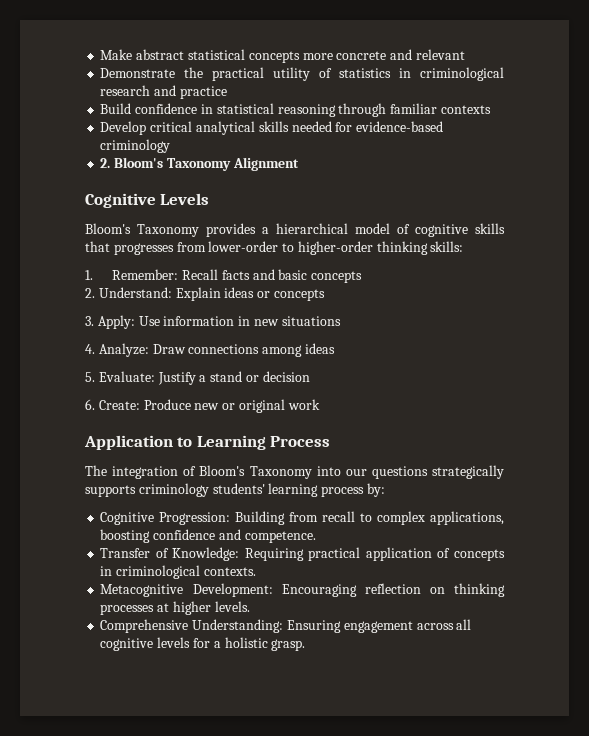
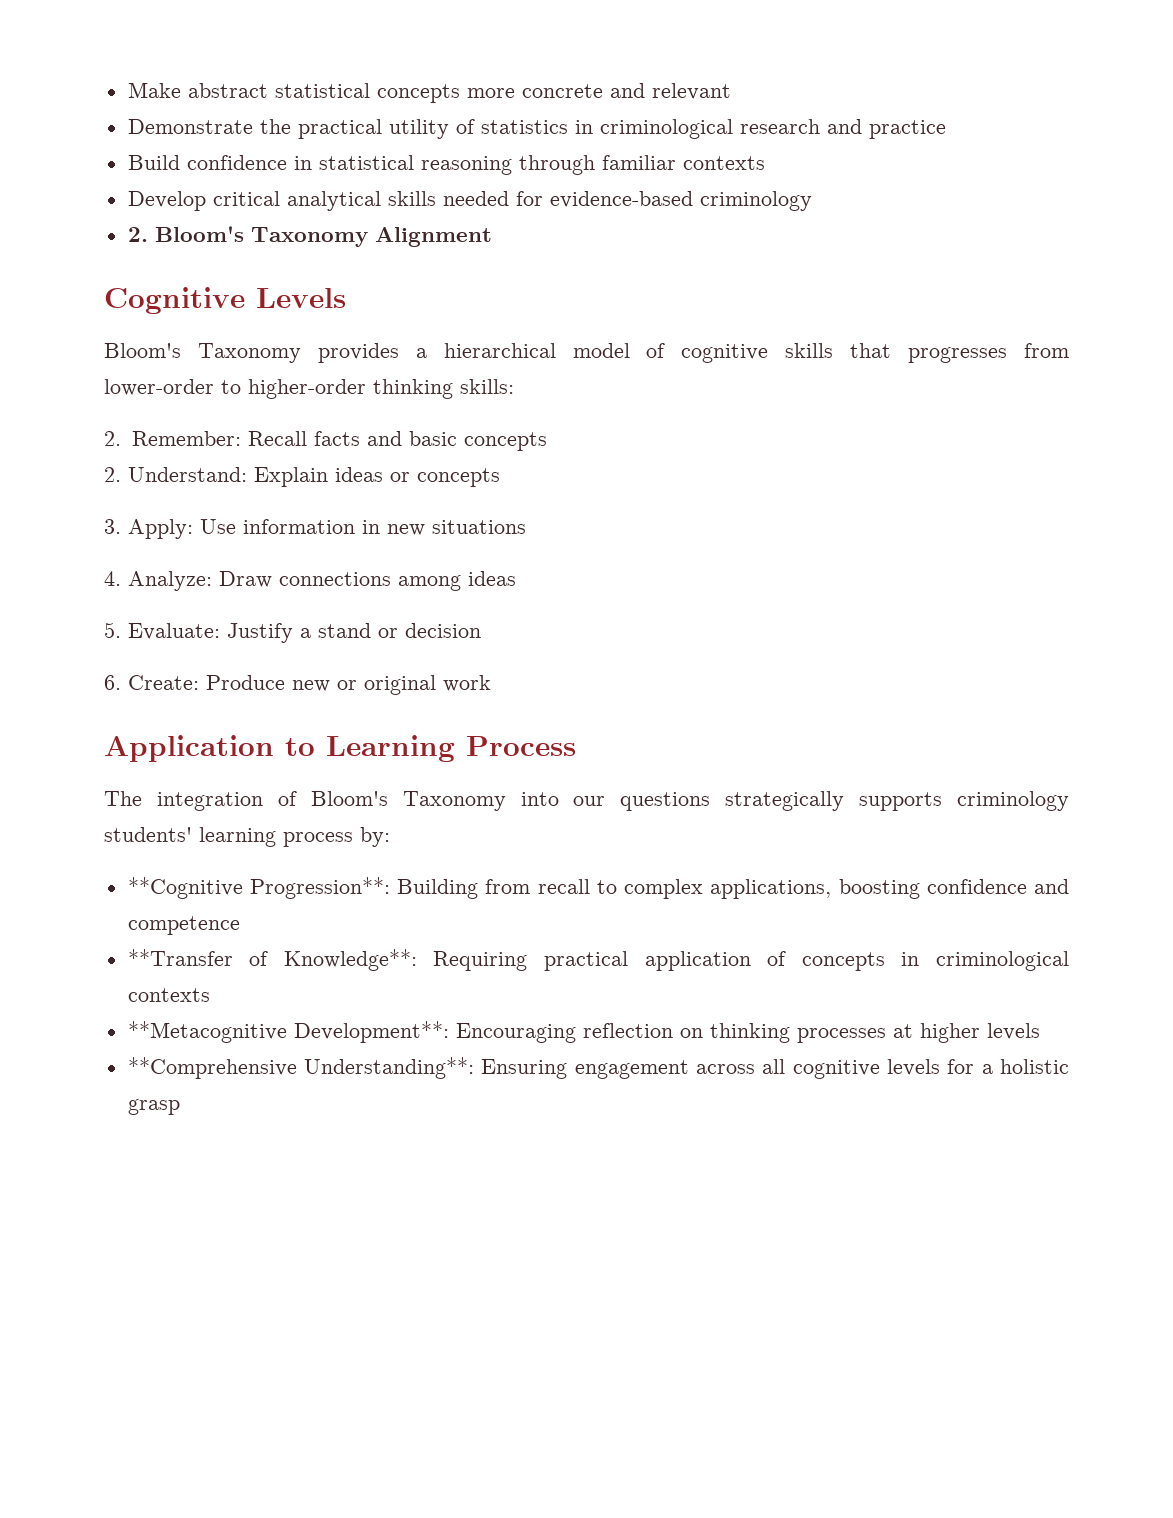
[85,270,93,280] 1. -> [104,431,121,446] 2.
[100,512,231,525] Cognitive Progression: -> [127,877,390,899] **Cognitive Progression**:
[244,531,316,543] [100,547,240,561] competence. // Transfer of Knowledge: -> [127,916,240,935] [127,949,417,971] competence // **Transfer of Knowledge**:
[203,567,256,576] [100,583,273,597] contexts. // Metacognitive Development: -> [127,988,210,1002] [127,1021,449,1043] contexts // **Metacognitive Development**:
[214,601,250,612] [100,619,284,633] levels. // Comprehensive Understanding: -> [986,1023,1040,1040] [127,1057,474,1079] levels // **Comprehensive Understanding**:
[271,639,306,651] grasp. -> [127,1099,180,1115] grasp

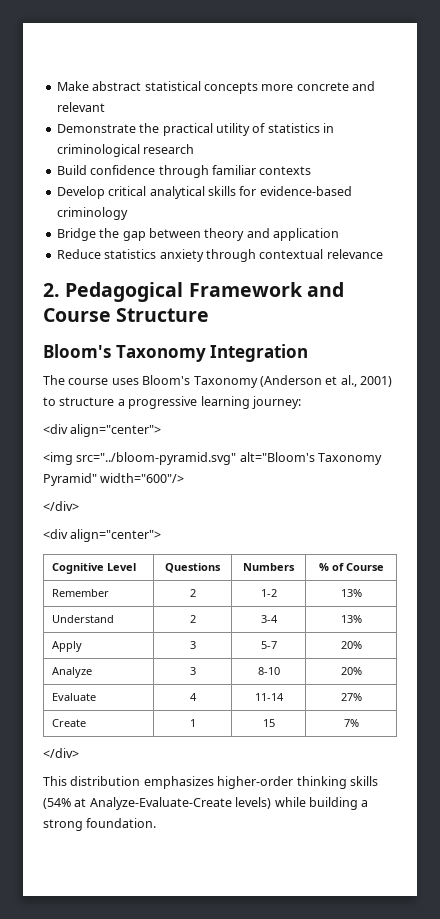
[826,119,946,139] and practice -> (195, 149) none
[293,155,512,175] in statistical reasoning -> (156, 170) none
[442,191,509,206] needed -> (236, 191) none
[127,226,492,247] [104,287,346,314] [104,343,1069,363] [104,379,514,399] [104,431,547,451] [104,467,500,487] [104,519,526,539] [104,571,516,591] [104,622,481,643] [104,675,491,695] [104,735,576,762] [104,791,1069,811] [104,827,390,847] [127,877,1069,899] [127,916,240,935] [127,949,1069,971] [127,988,210,1002] [127,1021,1040,1043] [127,1057,1070,1079] [127,1099,180,1115] 2. Bloom's Taxonomy Alignment // Cognitive Levels // Bloom's Taxonomy provides a hierarchical model of cognitive skills that progresses from lower-order to higher-order thinking skills: // 2. Remember: Recall facts and basic concepts // 2. Understand: Explain ideas or concepts // 3. Apply: Use information in new situations // 4. Analyze: Draw connections among ideas // 5. Evaluate: Justify a stand or decision // 6. Create: Produce new or original work // Application to Learning Process // The integration of Bloom's Taxonomy into our questions strategically supports criminology students' learning process by: // **Cognitive Progression**: Building from recall to complex applications, boosting confidence and competence // **Transfer of Knowledge**: Requiring practical application of concepts in criminological contexts // **Metacognitive Development**: Encouraging reflection on thinking processes at higher levels // **Comprehensive Understanding**: Ensuring engagement across all cognitive levels for a holistic grasp -> [56,228,339,241] [56,249,383,262] [43,282,344,302] [43,308,210,322] [43,344,309,362] [43,375,392,388] [43,396,301,409] [43,424,162,437] [43,452,383,465] [43,473,185,486] [43,501,79,511] [43,529,162,542] [51,563,136,574] [165,563,221,573] [243,563,295,571] [318,563,384,571] [51,589,109,597] [189,589,196,597] [260,589,277,597] [340,589,362,597] [51,615,114,623] [189,615,196,623] [260,615,278,623] [340,615,362,623] [51,641,82,652] [189,641,196,649] [260,641,277,649] [340,641,362,649] [51,667,92,678] [189,667,196,675] [257,667,280,675] [340,667,362,675] [51,693,96,701] [189,693,197,701] [254,693,284,701] [340,693,362,701] [51,719,86,727] [189,719,196,727] [262,719,275,727] [343,719,359,727] [43,748,79,758] [43,776,378,789] [43,797,369,810] [43,818,157,831] Bridge the gap between theory and application // Reduce statistics anxiety through contextual relevance // 2. Pedagogical Framework and Course Structure // Bloom's Taxonomy Integration // The course uses Bloom's Taxonomy (Anderson et al., 2001) to structure a progressive learning journey: // <div align="center"> // <img src="../bloom-pyramid.svg" alt="Bloom's Taxonomy Pyramid" width="600"/> // </div> // <div align="center"> // Cognitive Level | Questions | Numbers | % of Course // Remember | 2 | 1-2 | 13% // Understand | 2 | 3-4 | 13% // Apply | 3 | 5-7 | 20% // Analyze | 3 | 8-10 | 20% // Evaluate | 4 | 11-14 | 27% // Create | 1 | 15 | 7% // </div> // This distribution emphasizes higher-order thinking skills (54% at Analyze-Evaluate-Create levels) while building a strong foundation.

